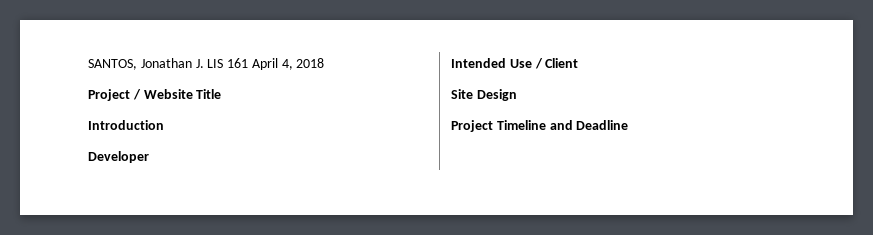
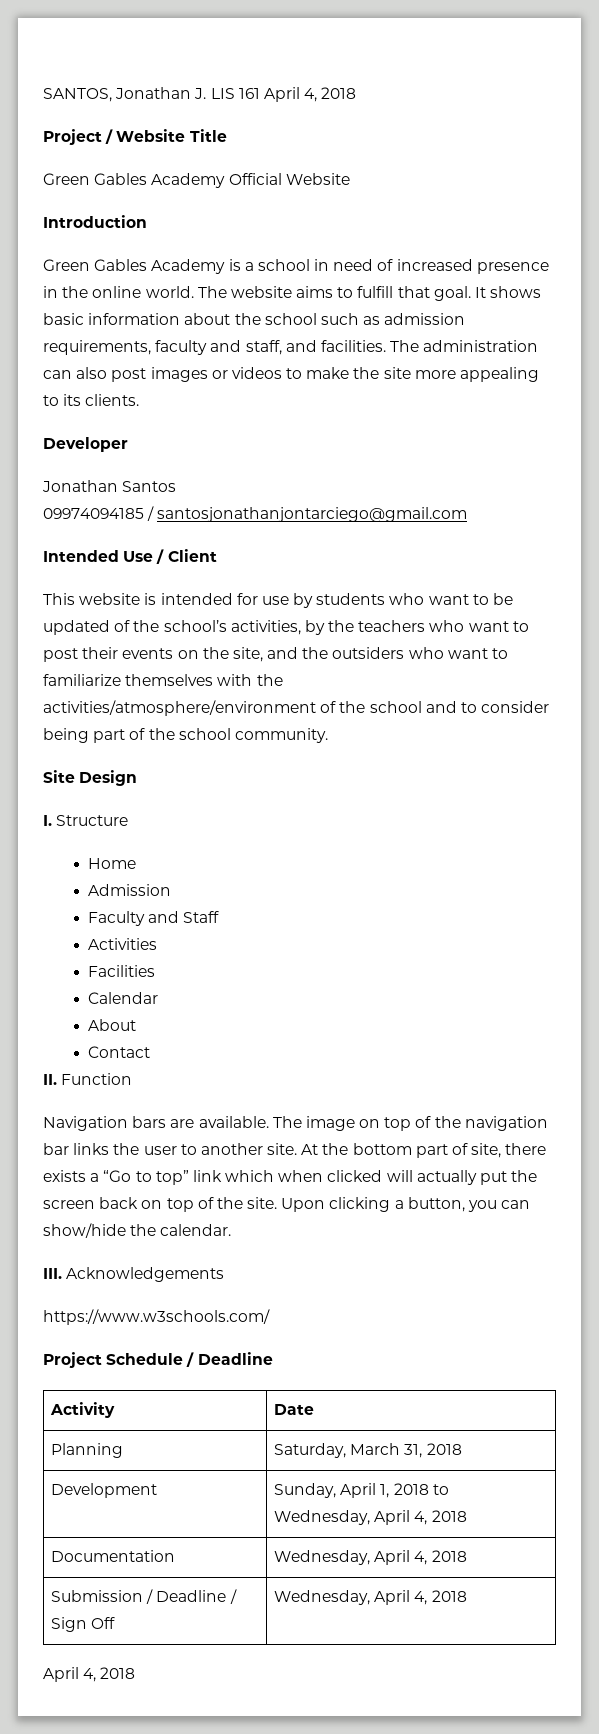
[88,120,164,130] [88,151,149,163] [451,58,579,69] [451,89,517,101] [451,120,629,132] Introduction // Developer // Intended Use / Client // Site Design // Project Timeline and Deadline -> [43,173,350,188] [43,215,147,228] [43,259,549,274] [43,286,542,301] [43,313,466,325] [43,340,539,355] [43,367,540,382] [43,394,140,406] [43,437,128,452] [42,480,177,492] [43,506,468,522] [43,549,217,564] [43,593,514,608] [43,620,529,635] [43,647,509,662] [43,674,283,686] [43,700,550,716] [43,728,328,743] [43,770,138,786] [43,815,129,826] [87,858,136,869] [87,884,171,896] [87,911,220,926] [87,938,157,950] [87,965,155,977] [87,992,158,1004] [87,1019,136,1031] [87,1046,150,1058] [43,1073,133,1085] [43,1116,548,1131] [43,1143,547,1158] [43,1170,538,1185] [43,1197,531,1212] [43,1223,232,1238] [43,1267,225,1282] [43,1309,270,1325] [43,1352,273,1368] [49,1402,115,1418] [273,1404,314,1415] [50,1443,123,1458] [273,1443,462,1458] [50,1483,157,1498] [273,1483,449,1498] [273,1510,467,1525] [50,1550,175,1562] [273,1550,467,1565] [50,1589,237,1604] [50,1617,116,1632] [273,1590,467,1605] [43,1667,136,1682] Green Gables Academy Official Website // Introduction // Green Gables Academy is a school in need of increased presence in the online world. The website aims to fulfill that goal. It shows basic information about the school such as admission requirements, faculty and staff, and facilities. The administration can also post images or videos to make the site more appealing to its clients. // Developer // Jonathan Santos // 09974094185 / santosjonathanjontarciego@gmail.com // Intended Use / Client // This website is intended for use by students who want to be updated of the school’s activities, by the teachers who want to post their events on the site, and the outsiders who want to familiarize themselves with the activities/atmosphere/environment of the school and to consider being part of the school community. // Site Design // I. Structure // Home // Admission // Faculty and Staff // Activities // Facilities // Calendar // About // Contact // II. Function // Navigation bars are available. The image on top of the navigation bar links the user to another site. At the bottom part of site, there exists a “Go to top” link which when clicked will actually put the screen back on top of the site. Upon clicking a button, you can show/hide the calendar. // III. Acknowledgements // https://www.w3schools.com/ // Project Schedule / Deadline // Activity | Date // Planning | Saturday, March 31, 2018 // Development | Sunday, April 1, 2018 to Wednesday, April 4, 2018 // Documentation | Wednesday, April 4, 2018 // Submission / Deadline / Sign Off | Wednesday, April 4, 2018 // April 4, 2018

